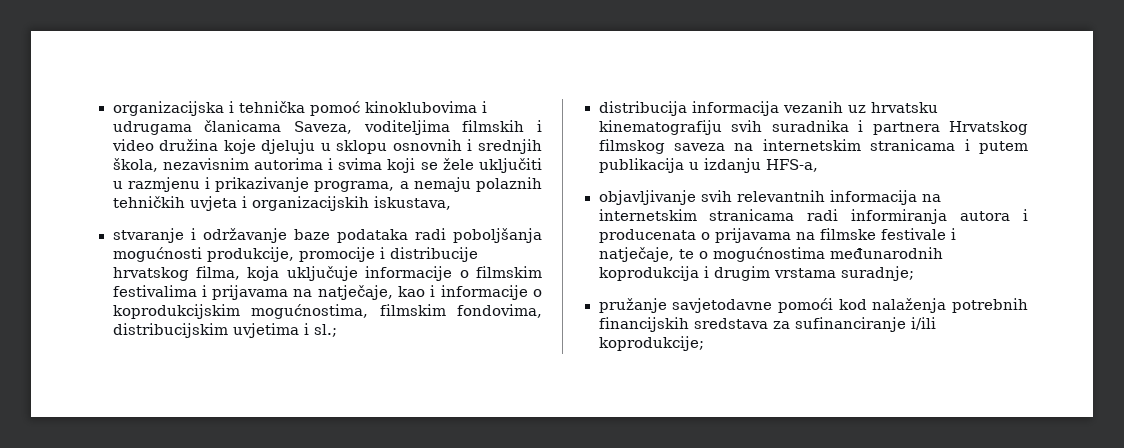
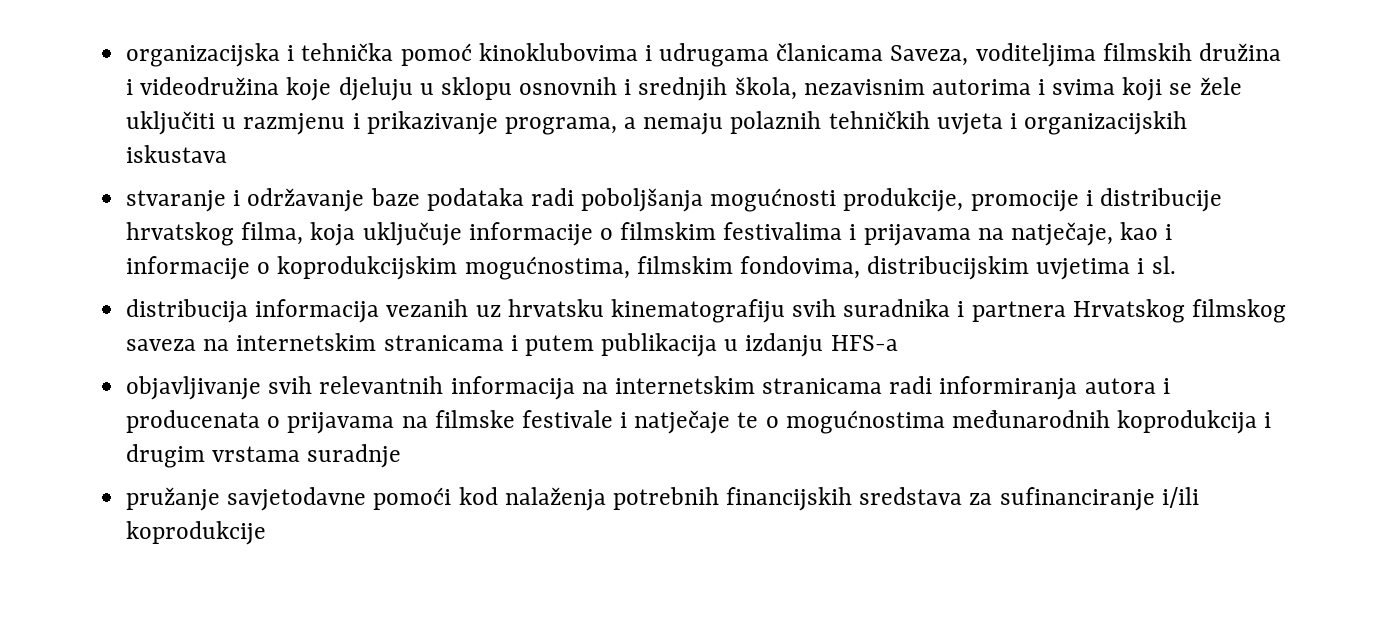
[537,120,542,132] [111,139,219,151] i video družina -> [1198,43,1281,61] [126,77,280,95] družina i videodružina
[373,196,451,210] iskustava, -> [126,145,228,163] iskustava
[313,324,337,337] sl.; -> [1151,256,1176,274] sl.
[765,159,818,172] HFS-a, -> [830,335,898,351] HFS-a
[598,247,674,262] natječaje, -> [634,410,731,434] natječaje
[840,266,914,281] suradnje; -> [307,444,402,468] suradnje
[598,336,704,351] koprodukcije; -> [126,521,267,545] koprodukcije

